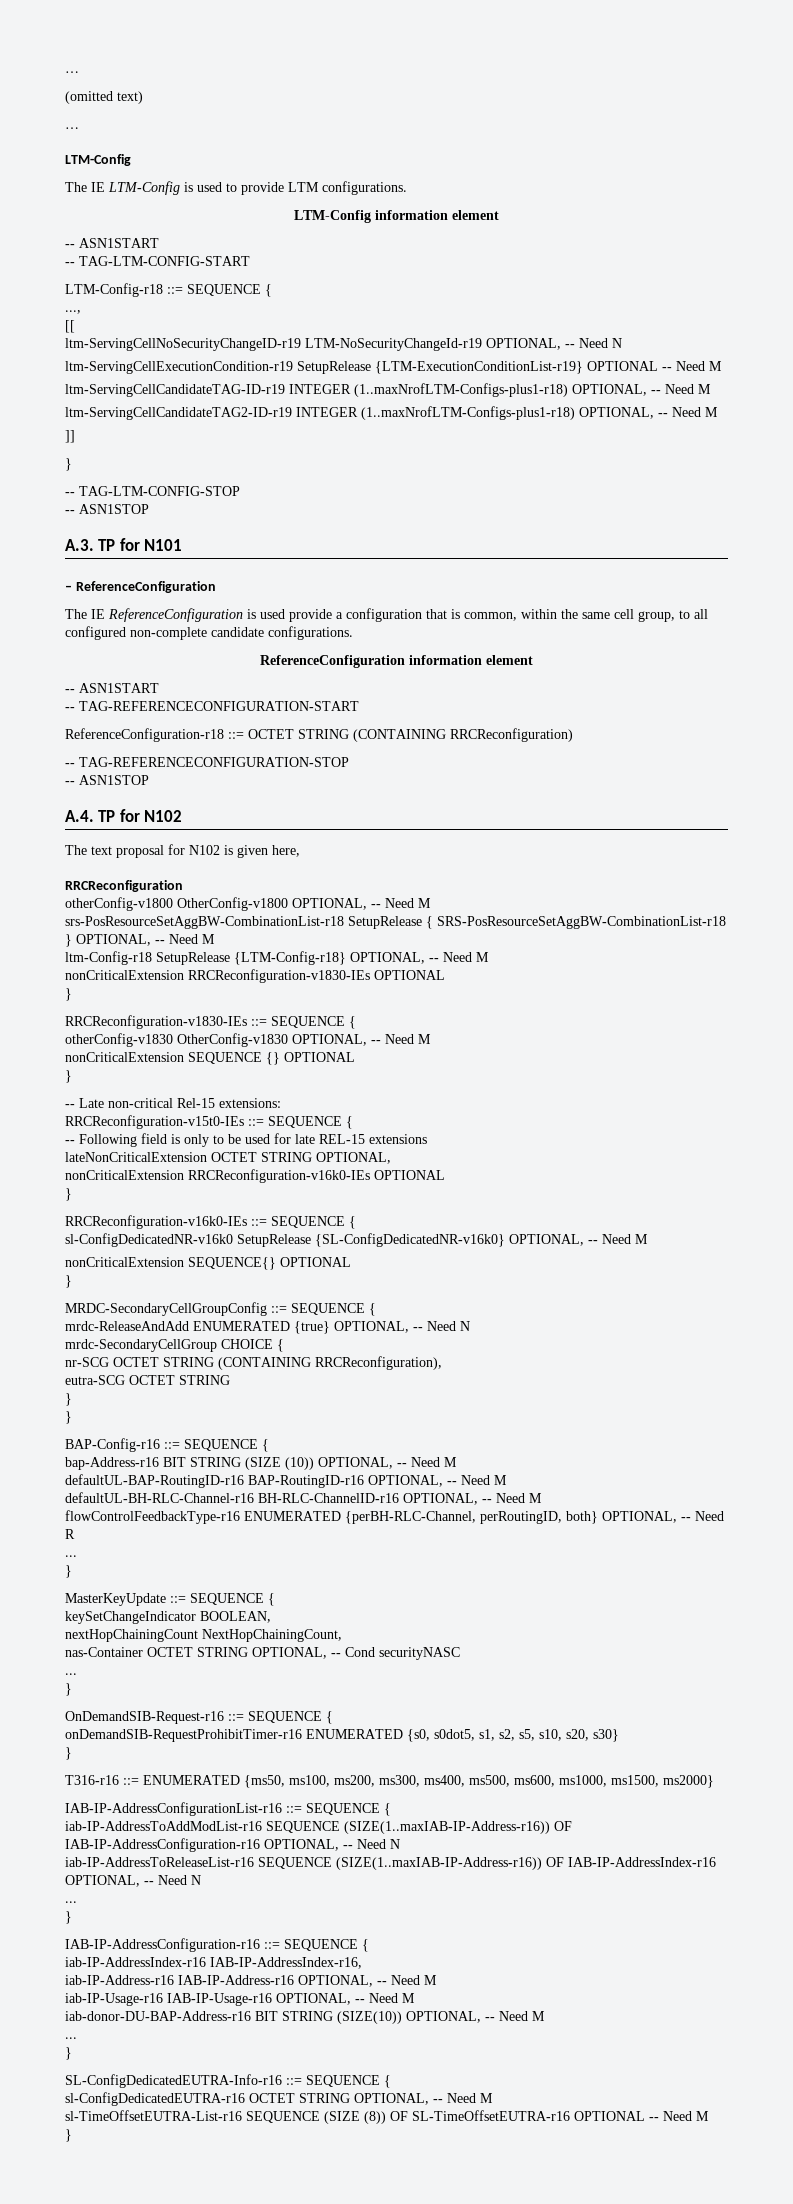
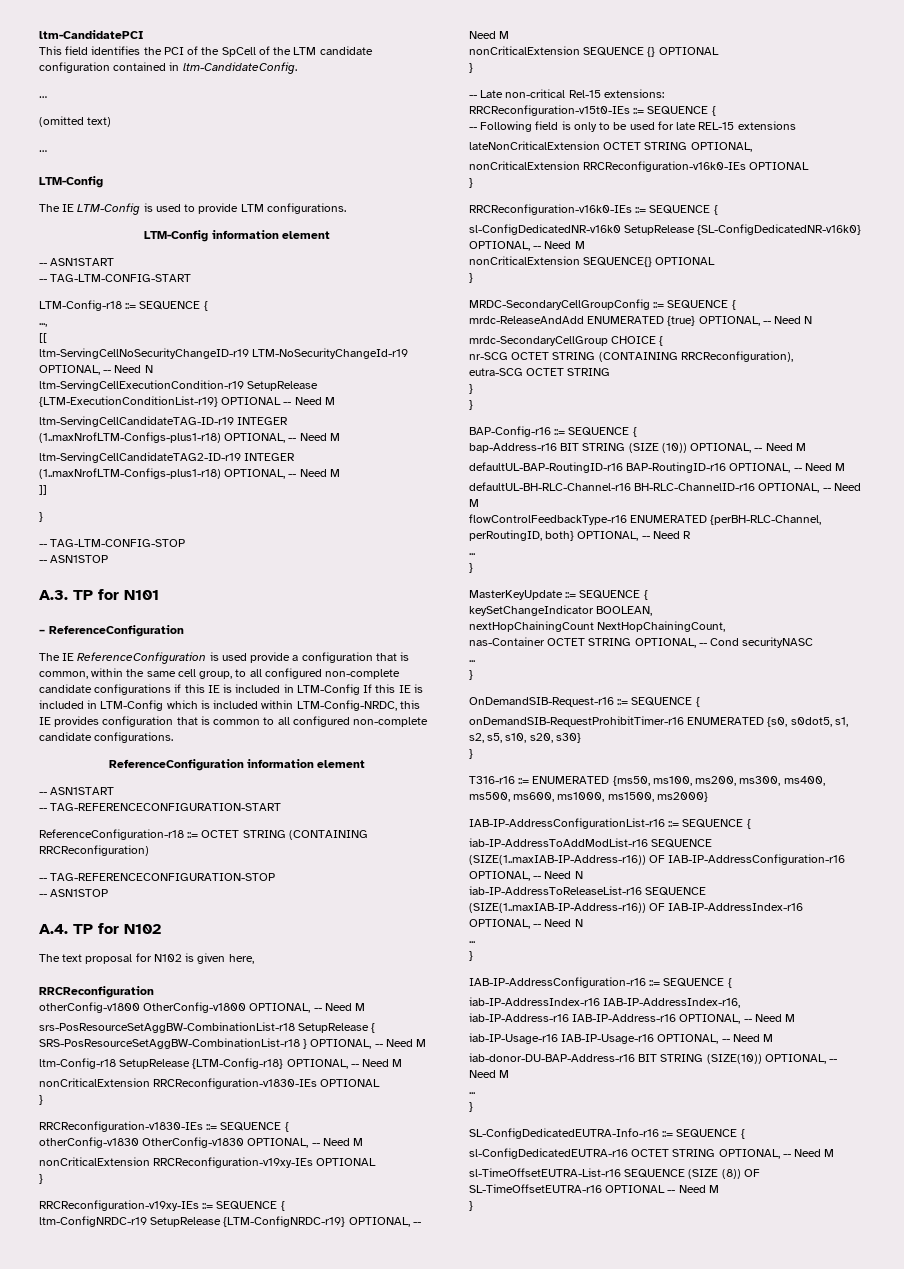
(65, 72) none -> [39,30,144,39] [39,46,373,57] [39,62,297,74] ltm-CandidatePCI // This field identifies the PCI of the SpCell of the LTM candidate configuration contained in ltm-CandidateConfig. //
(264, 632) none -> [94,684,423,695] [39,700,420,711] [39,716,429,727] [39,732,92,741] configurations if this IE is included in LTM-Config If this IE is included in LTM-Config which is included within LTM-Config-NRDC, this IE provides configuration that is common to all configured non-complete candidate
(431, 1039) none -> [39,1157,377,1168] [39,1174,43,1184] [39,1200,285,1211] [39,1216,421,1227] [469,31,510,39] // nonCriticalExtension RRCReconfiguration-v19xy-IEs OPTIONAL // } // RRCReconfiguration-v19xy-IEs ::= SEQUENCE { // ltm-ConfigNRDC-r19 SetupRelease {LTM-ConfigNRDC-r19} OPTIONAL, -- Need M

